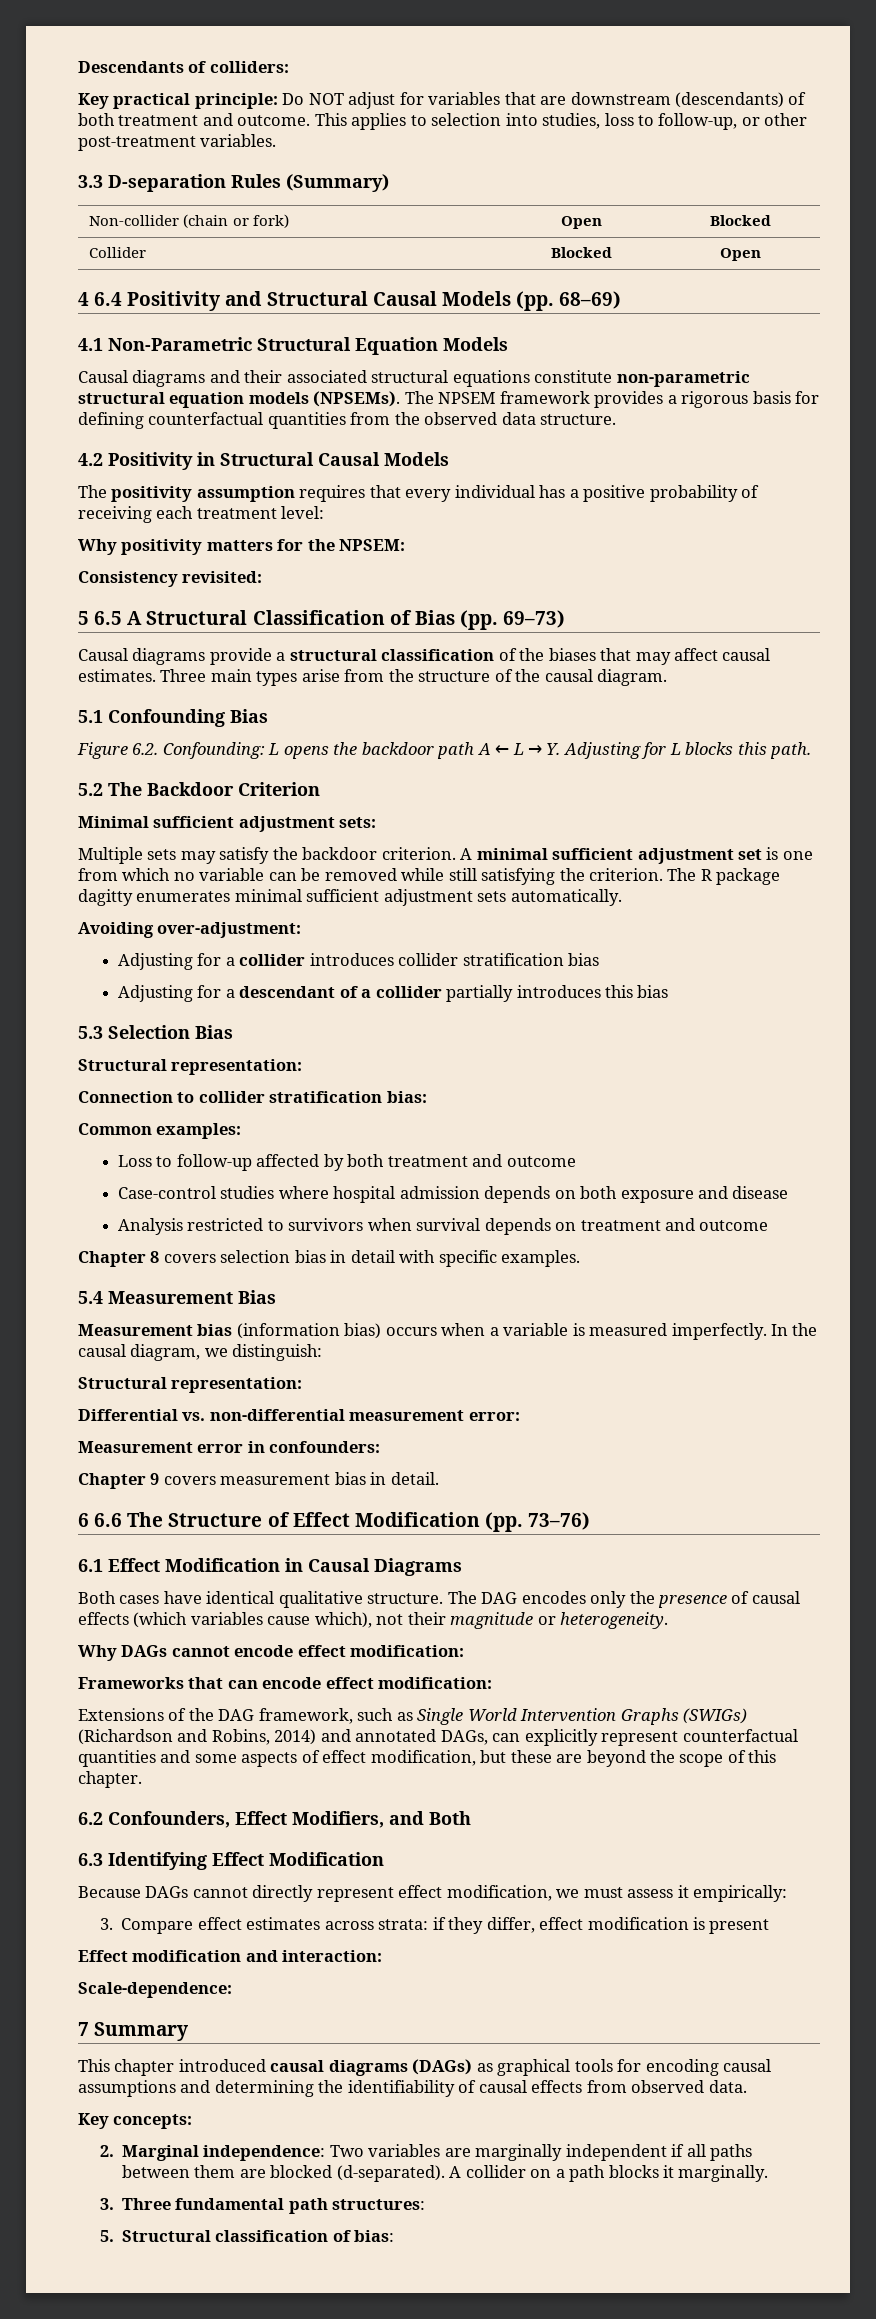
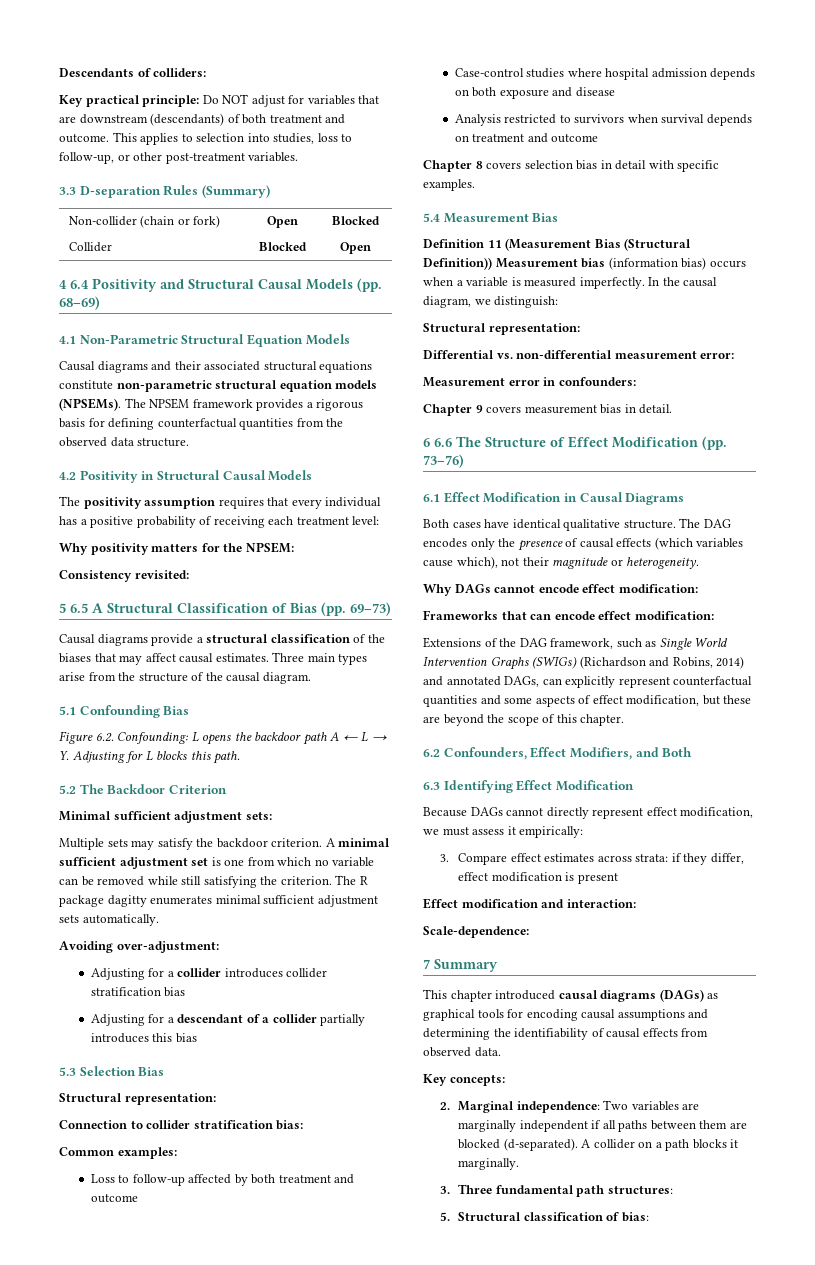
(276, 1297) none -> [423,238,692,251] [423,257,492,270] Definition 11 (Measurement Bias (Structural Definition))

